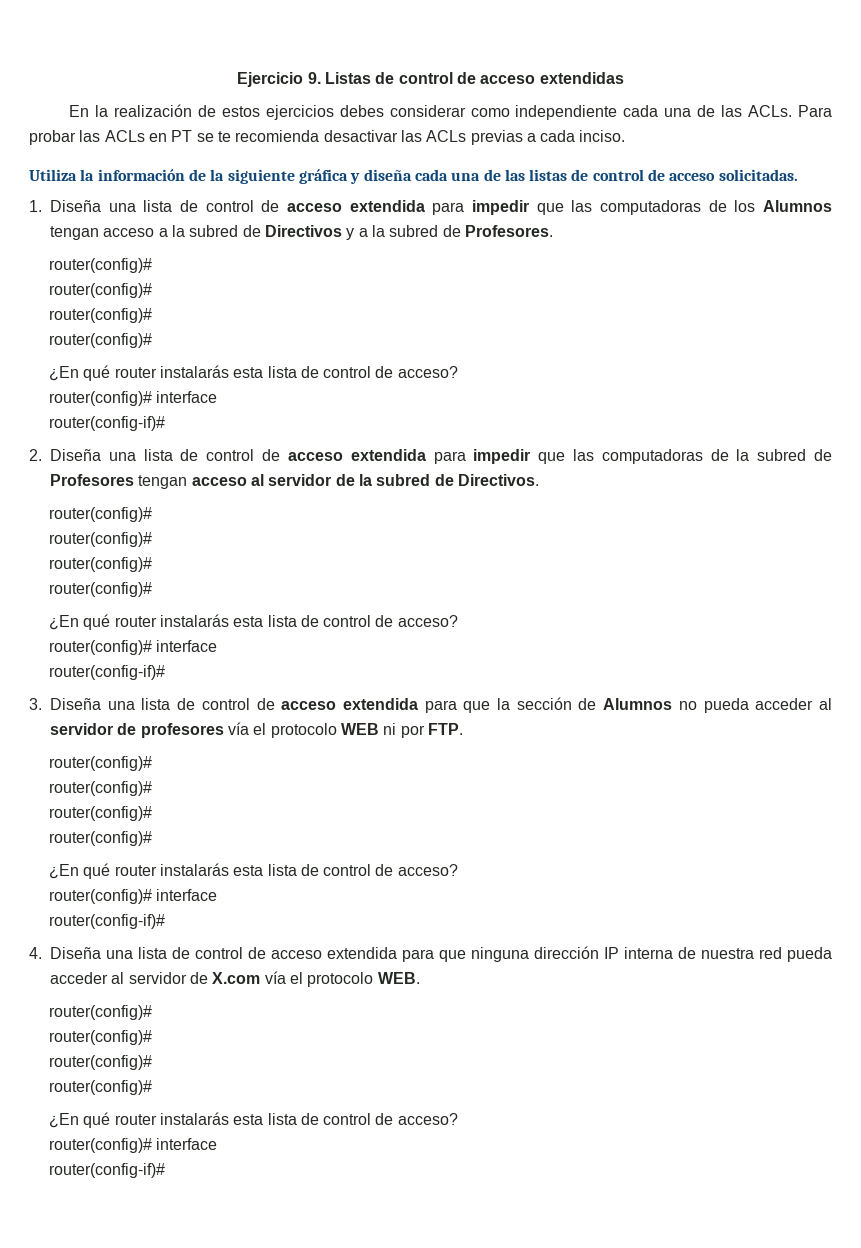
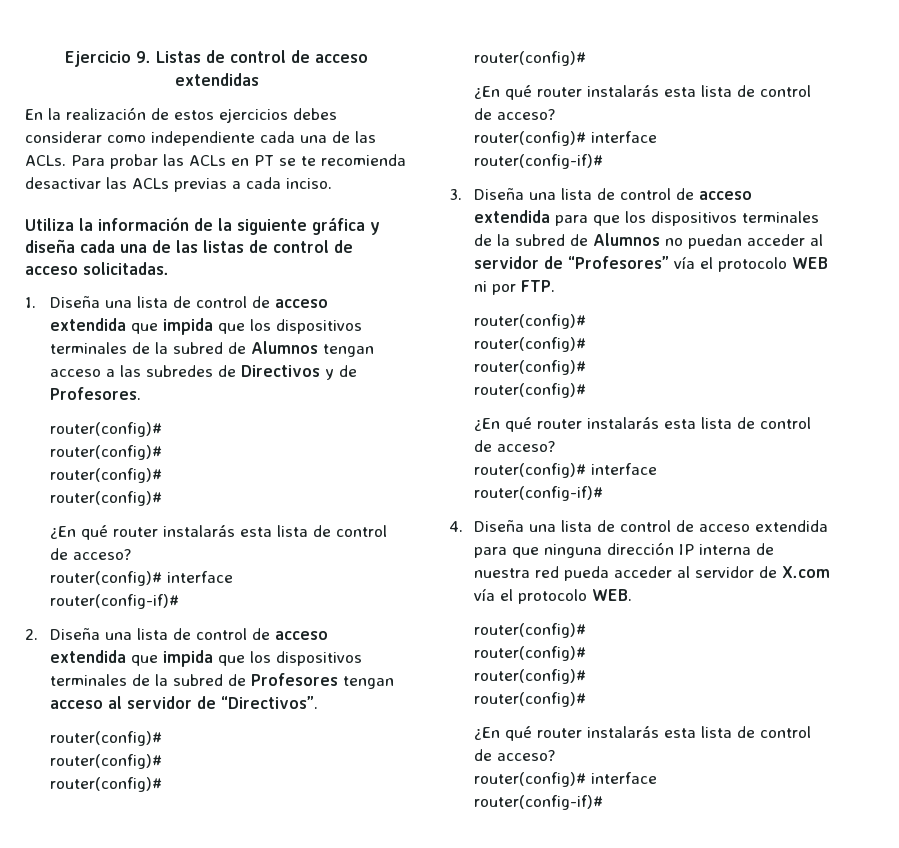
[432,200,756,215] para impedir que las computadoras de los -> [130,318,362,335] [49,342,246,354] que impida que los dispositivos terminales de la subred de
[171,225,239,237] la subred -> [119,365,213,377] las subredes
[358,225,439,237] a la subred -> (334, 374) none
[433,449,703,464] para impedir que las computadoras -> [130,650,362,667] [49,674,127,686] que impida que los dispositivos terminales
[358,474,539,486] la subred de Directivos. -> [220,696,318,709] “Directivos”.
[497,697,572,710] la sección -> [624,211,819,226] [473,234,565,246] los dispositivos terminales de la subred
[703,698,833,713] [50,723,224,738] pueda acceder al servidor de profesores -> [687,234,823,249] [473,256,669,269] puedan acceder al servidor de “Profesores”

